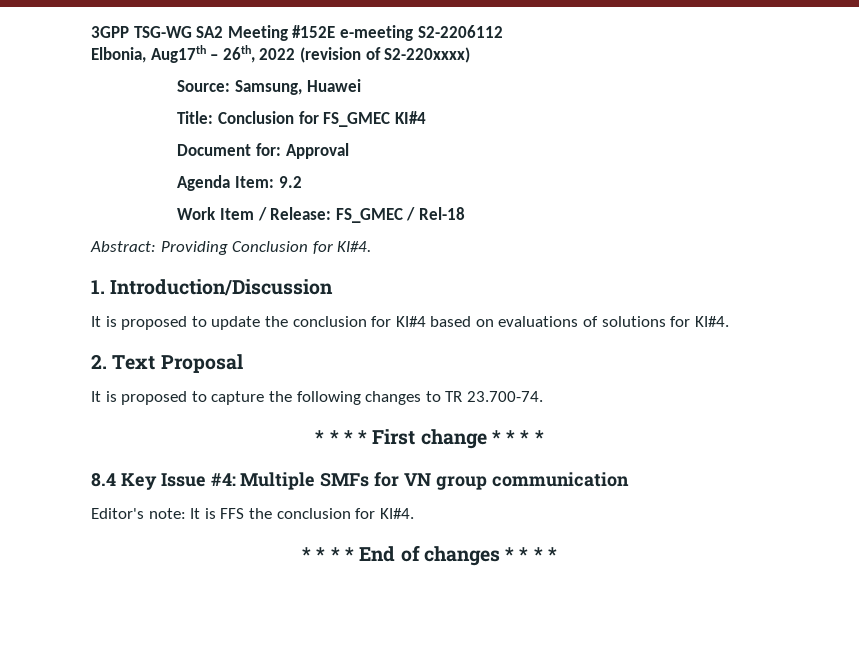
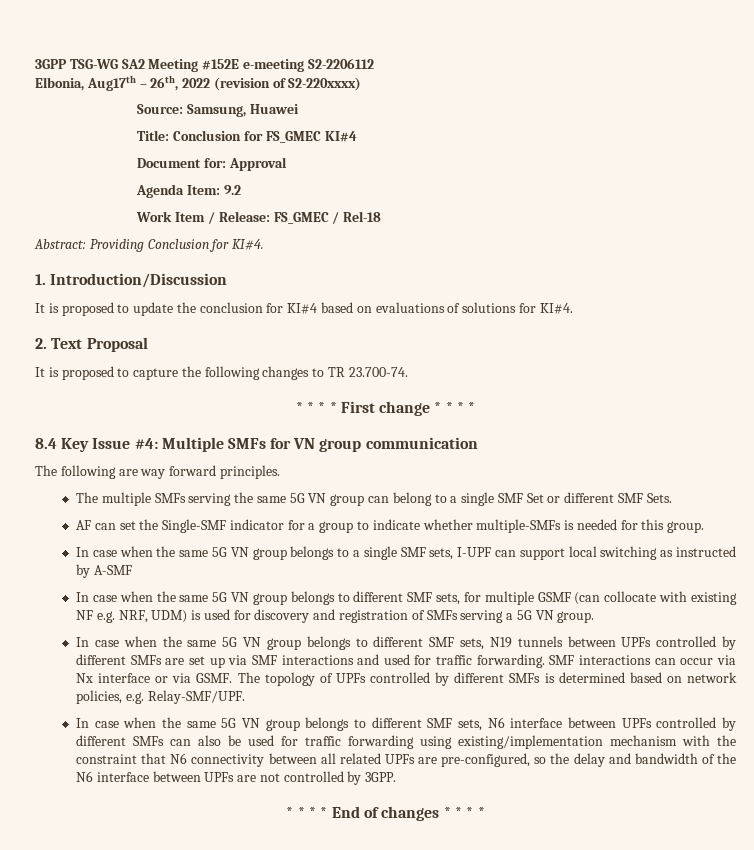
[91,508,414,519] Editor's note: It is FFS the conclusion for KI#4. -> [35,465,280,479] [76,492,672,506] [76,519,705,533] [76,546,736,560] [76,564,132,578] [76,591,738,605] [76,609,595,623] [76,636,736,650] [76,654,736,668] [76,672,738,686] [76,690,245,704] [76,717,736,731] [76,735,737,749] [76,753,737,767] [76,771,397,785] The following are way forward principles. // The multiple SMFs serving the same 5G VN group can belong to a single SMF Set or different SMF Sets. // AF can set the Single-SMF indicator for a group to indicate whether multiple-SMFs is needed for this group. // In case when the same 5G VN group belongs to a single SMF sets, I-UPF can support local switching as instructed by A-SMF // In case when the same 5G VN group belongs to different SMF sets, for multiple GSMF (can collocate with existing NF e.g. NRF, UDM) is used for discovery and registration of SMFs serving a 5G VN group. // In case when the same 5G VN group belongs to different SMF sets, N19 tunnels between UPFs controlled by different SMFs are set up via SMF interactions and used for traffic forwarding. SMF interactions can occur via Nx interface or via GSMF. The topology of UPFs controlled by different SMFs is determined based on network policies, e.g. Relay-SMF/UPF. // In case when the same 5G VN group belongs to different SMF sets, N6 interface between UPFs controlled by different SMFs can also be used for traffic forwarding using existing/implementation mechanism with the constraint that N6 connectivity between all related UPFs are pre-configured, so the delay and bandwidth of the N6 interface between UPFs are not controlled by 3GPP.

